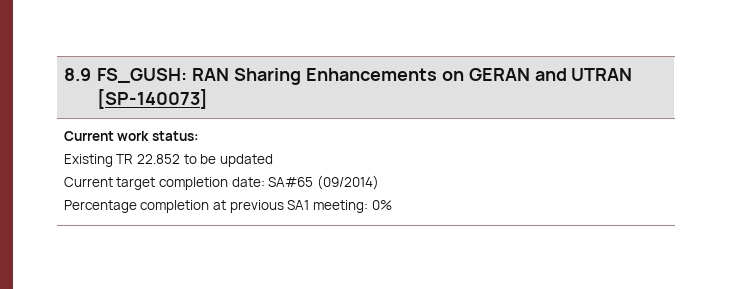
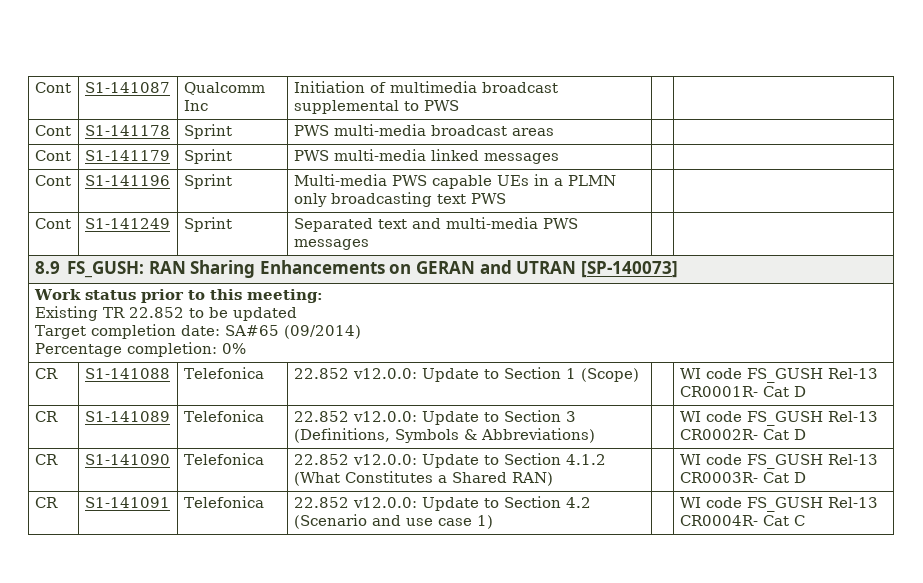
(63, 74) none -> [34,82,71,93] [84,82,170,93] [183,82,265,95] [183,100,208,111] [293,81,558,93] [293,100,459,114] [34,125,71,136] [84,125,170,136] [183,124,232,139] [293,124,554,136] [34,150,71,161] [84,150,170,161] [183,149,232,164] [293,149,559,164] [34,175,71,186] [84,175,170,186] [183,174,232,189] [293,174,616,189] [293,192,506,207] [34,218,71,229] [84,218,170,229] [183,217,232,232] [293,217,578,232] [293,239,369,250] Cont | S1-141087 | Qualcomm Inc | Initiation of multimedia broadcast supplemental to PWS | | // Cont | S1-141178 | Sprint | PWS multi-media broadcast areas | | // Cont | S1-141179 | Sprint | PWS multi-media linked messages | | // Cont | S1-141196 | Sprint | Multi-media PWS capable UEs in a PLMN only broadcasting text PWS | | // Cont | S1-141249 | Sprint | Separated text and multi-media PWS messages | | //
[63,131,199,141] Current work status: -> [33,289,323,303] Work status prior to this meeting:
[63,177,156,190] Current target -> [34,325,86,339] Target
[140,200,392,213] completion at previous SA1 meeting: 0% -> [126,342,246,357] [34,368,58,379] [84,368,170,379] [183,367,264,379] [293,367,639,382] [679,368,878,383] [679,386,806,397] [34,411,58,422] [84,411,170,422] [183,410,264,422] [293,410,576,425] [293,428,595,443] [679,411,878,426] [679,429,806,440] [34,454,58,465] [84,454,170,465] [183,453,264,465] [293,453,606,468] [293,471,553,486] [679,454,878,469] [679,472,806,483] [34,497,58,508] [84,497,170,508] [183,496,264,508] [293,496,591,511] [293,514,493,529] [679,497,878,512] [679,515,805,526] completion: 0% // CR | S1-141088 | Telefonica | 22.852 v12.0.0: Update to Section 1 (Scope) | | WI code FS_GUSH Rel-13 CR0001R- Cat D // CR | S1-141089 | Telefonica | 22.852 v12.0.0: Update to Section 3 (Definitions, Symbols & Abbreviations) | | WI code FS_GUSH Rel-13 CR0002R- Cat D // CR | S1-141090 | Telefonica | 22.852 v12.0.0: Update to Section 4.1.2 (What Constitutes a Shared RAN) | | WI code FS_GUSH Rel-13 CR0003R- Cat D // CR | S1-141091 | Telefonica | 22.852 v12.0.0: Update to Section 4.2 (Scenario and use case 1) | | WI code FS_GUSH Rel-13 CR0004R- Cat C

